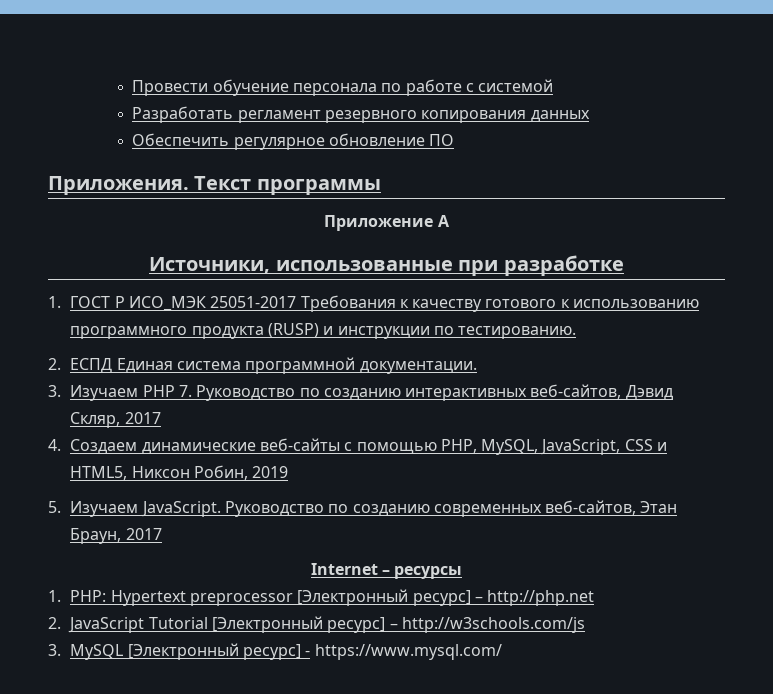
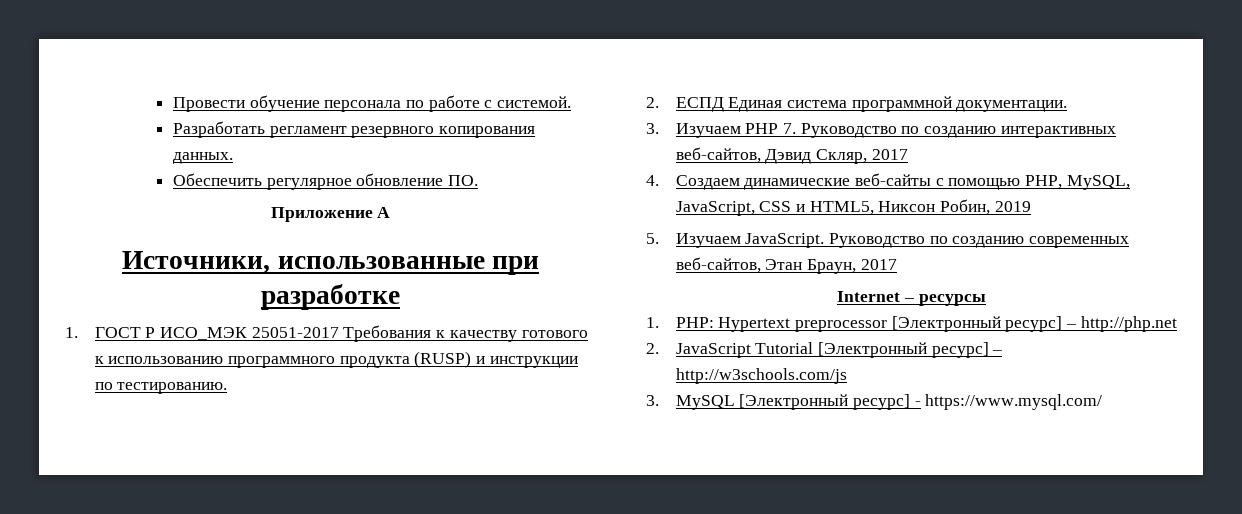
[478,79,554,92] системой -> [497,96,572,108] системой.
[530,110,590,122] данных -> [172,152,233,164] данных.
[429,134,455,146] [48,176,381,195] ПО // Приложения. Текст программы -> [447,175,478,186] ПО.

